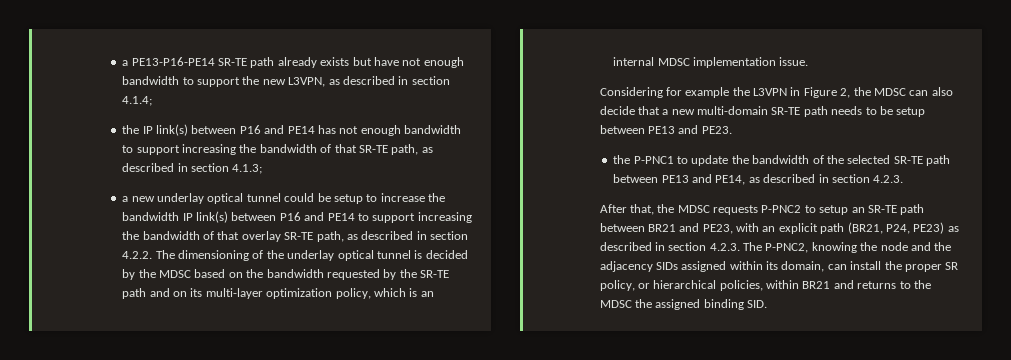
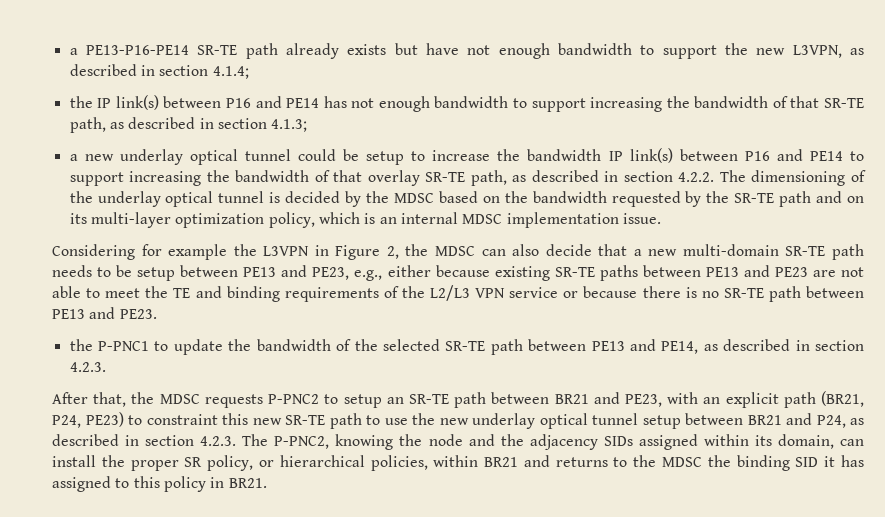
(699, 129) none -> [312,265,864,281] [52,285,864,302] [52,307,116,319] PE23, e.g., either because existing SR-TE paths between PE13 and PE23 are not able to meet the TE and binding requirements of the L2/L3 VPN service or because there is no SR-TE path between PE13 and
(945, 228) none -> [128,413,846,429] to constraint this new SR-TE path to use the new underlay optical tunnel setup between BR21 and P24,
[655,299,768,310] assigned binding SID. -> [736,455,864,471] [52,476,267,492] binding SID it has assigned to this policy in BR21.

